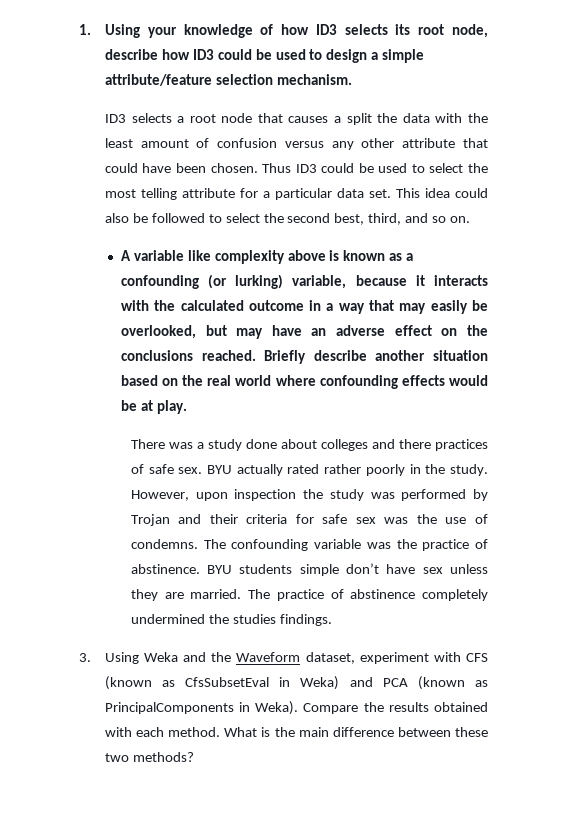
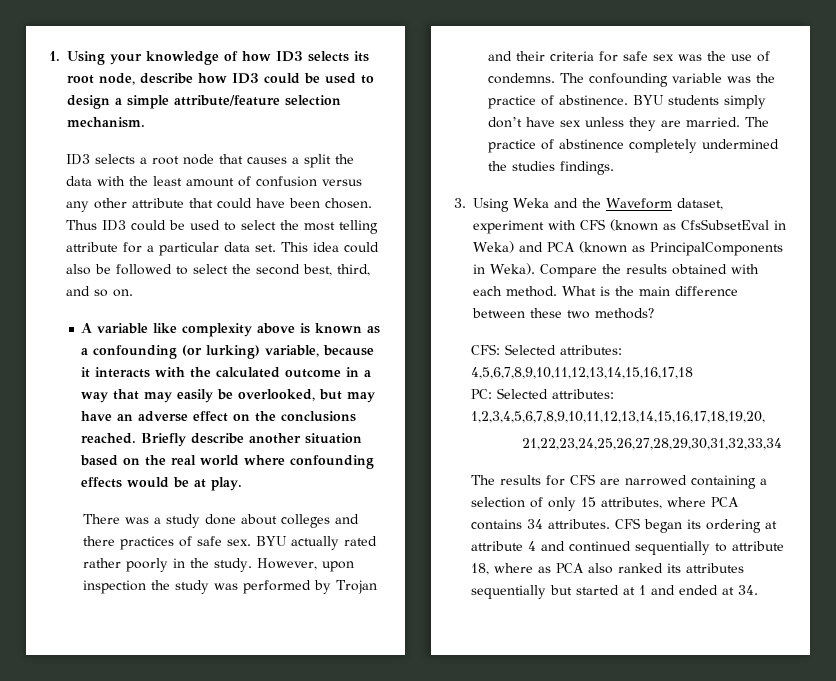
[299,564,339,576] simple -> [723,95,766,109] simply
(194, 757) none -> [470,344,622,355] [470,367,693,379] [470,388,614,399] [470,411,765,423] [521,438,782,450] [470,474,767,489] [470,497,739,511] [470,518,777,533] [470,541,784,555] [470,563,744,575] [470,585,758,599] // CFS: Selected attributes: 4,5,6,7,8,9,10,11,12,13,14,15,16,17,18 // PC: Selected attributes: 1,2,3,4,5,6,7,8,9,10,11,12,13,14,15,16,17,18,19,20, // 21,22,23,24,25,26,27,28,29,30,31,32,33,34 // The results for CFS are narrowed containing a selection of only 15 attributes, where PCA contains 34 attributes. CFS began its ordering at attribute 4 and continued sequentially to attribute 18, where as PCA also ranked its attributes sequentially but started at 1 and ended at 34.

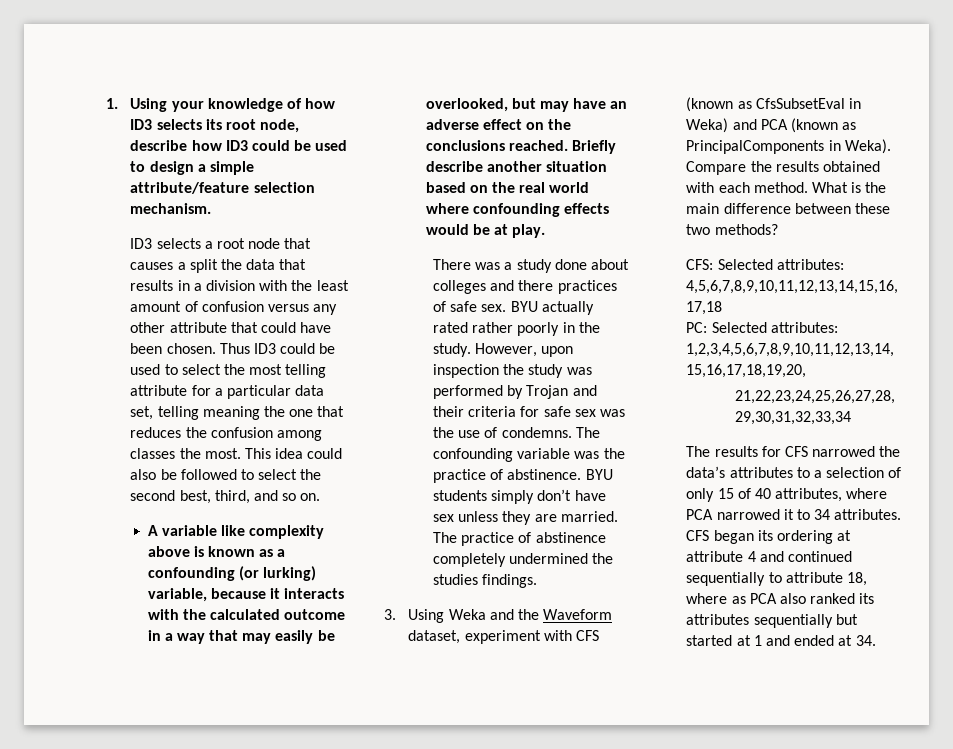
(92, 181) none -> [279,259,307,270] [130,280,256,291] that results in a division
[254,244,276,252] set. -> [130,406,345,420] [130,427,323,441] [130,448,241,459] set, telling meaning the one that reduces the confusion among classes the most.
[599,475,756,489] are narrowed containing -> [812,446,901,457] [686,466,810,478] narrowed the data’s attributes to
(596, 502) none -> [737,488,772,499] of 40
[470,519,522,530] contains -> [716,509,811,520] narrowed it to

